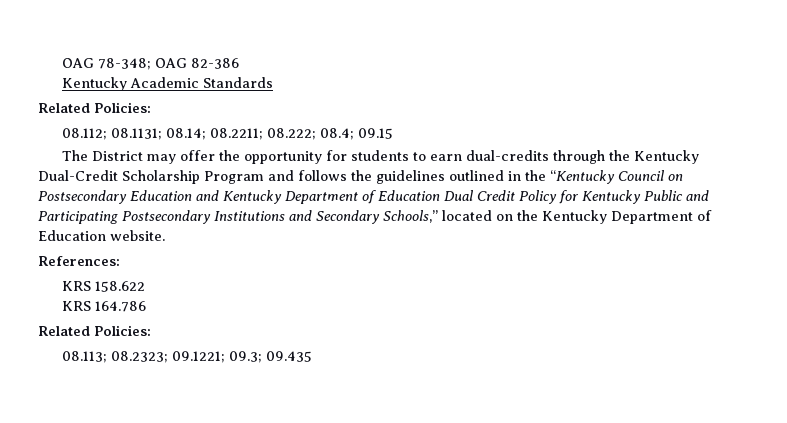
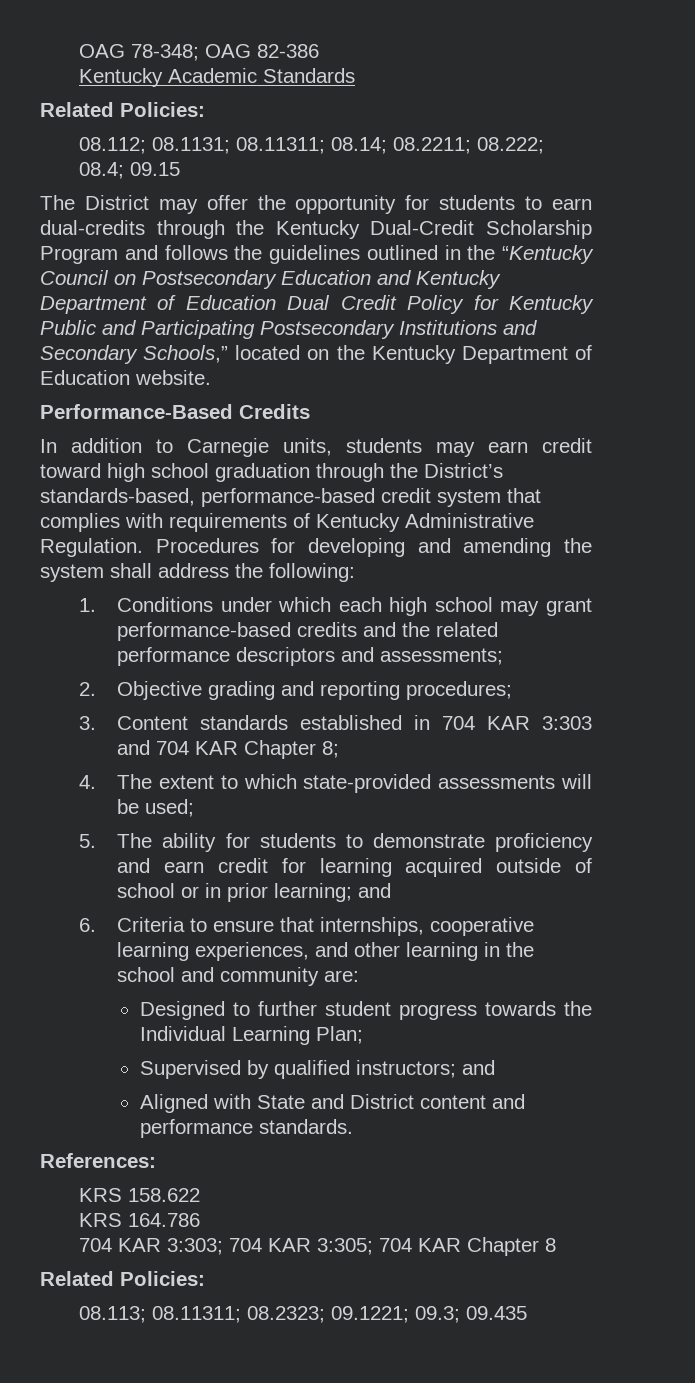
(163, 134) none -> [235,137,325,154] 08.11311;
(165, 235) none -> [40,404,310,419] [40,438,592,457] [40,463,503,482] [40,488,541,507] [40,513,534,532] [40,538,592,557] [40,563,355,582] [78,597,592,616] [117,622,499,641] [117,647,504,666] [78,681,513,700] [78,715,592,730] [117,740,340,759] [78,774,592,793] [117,799,195,817] [78,833,593,852] [117,858,592,877] [117,883,392,902] [78,917,535,936] [117,942,535,961] [117,967,360,986] [139,1001,592,1020] [139,1026,363,1045] [139,1060,495,1079] [139,1094,525,1113] [139,1119,353,1138] // Performance-Based Credits // In addition to Carnegie units, students may earn credit toward high school graduation through the District’s standards-based, performance-based credit system that complies with requirements of Kentucky Administrative Regulation. Procedures for developing and amending the system shall address the following: // 1. Conditions under which each high school may grant performance-based credits and the related performance descriptors and assessments; // 2. Objective grading and reporting procedures; // 3. Content standards established in 704 KAR 3:303 and 704 KAR Chapter 8; // 4. The extent to which state-provided assessments will be used; // 5. The ability for students to demonstrate proficiency and earn credit for learning acquired outside of school or in prior learning; and // 6. Criteria to ensure that internships, cooperative learning experiences, and other learning in the school and community are: // Designed to further student progress towards the Individual Learning Plan; // Supervised by qualified instructors; and // Aligned with State and District content and performance standards.
(147, 306) none -> [78,1237,556,1256] // 704 KAR 3:303; 704 KAR 3:305; 704 KAR Chapter 8
(108, 357) none -> [151,1306,241,1323] 08.11311;

